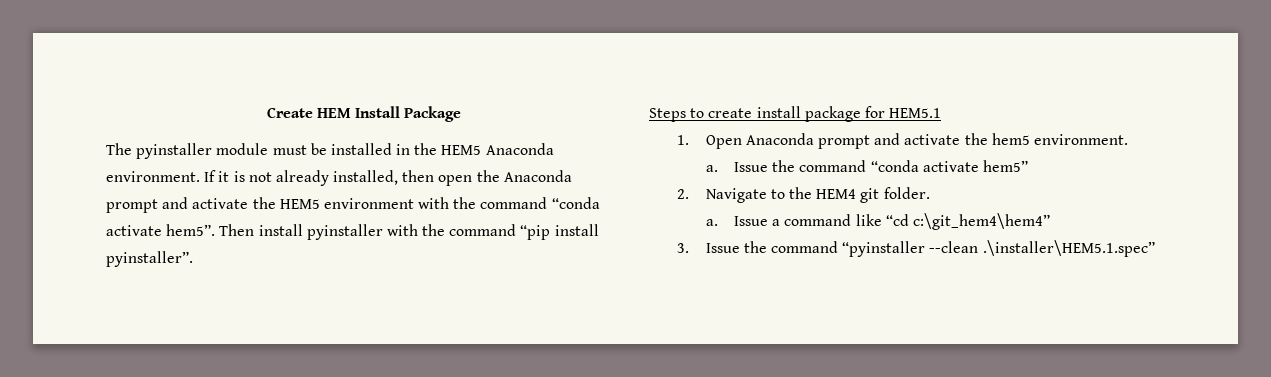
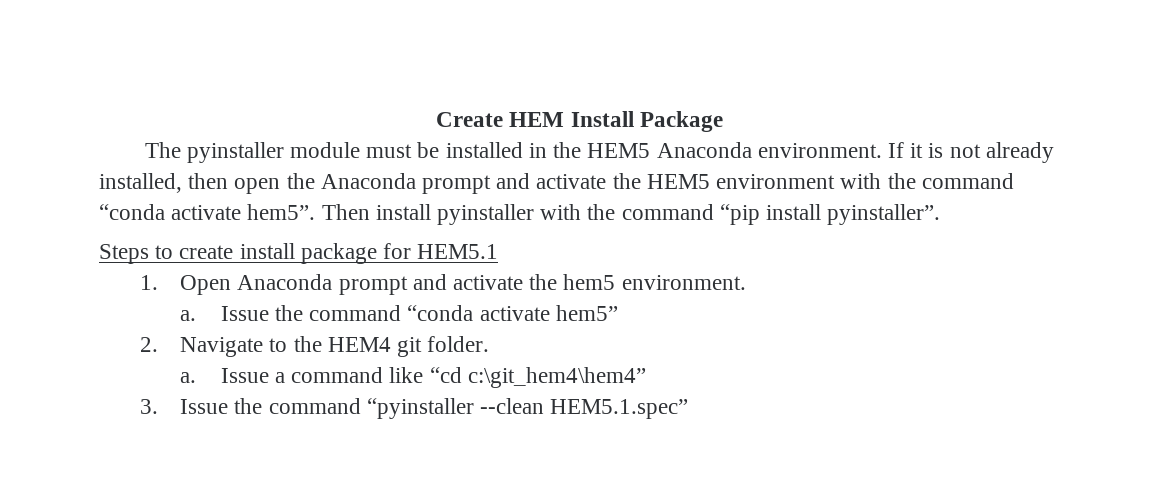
[982,240,1155,257] .\installer\HEM5.1.spec” -> [550,399,689,419] HEM5.1.spec”

